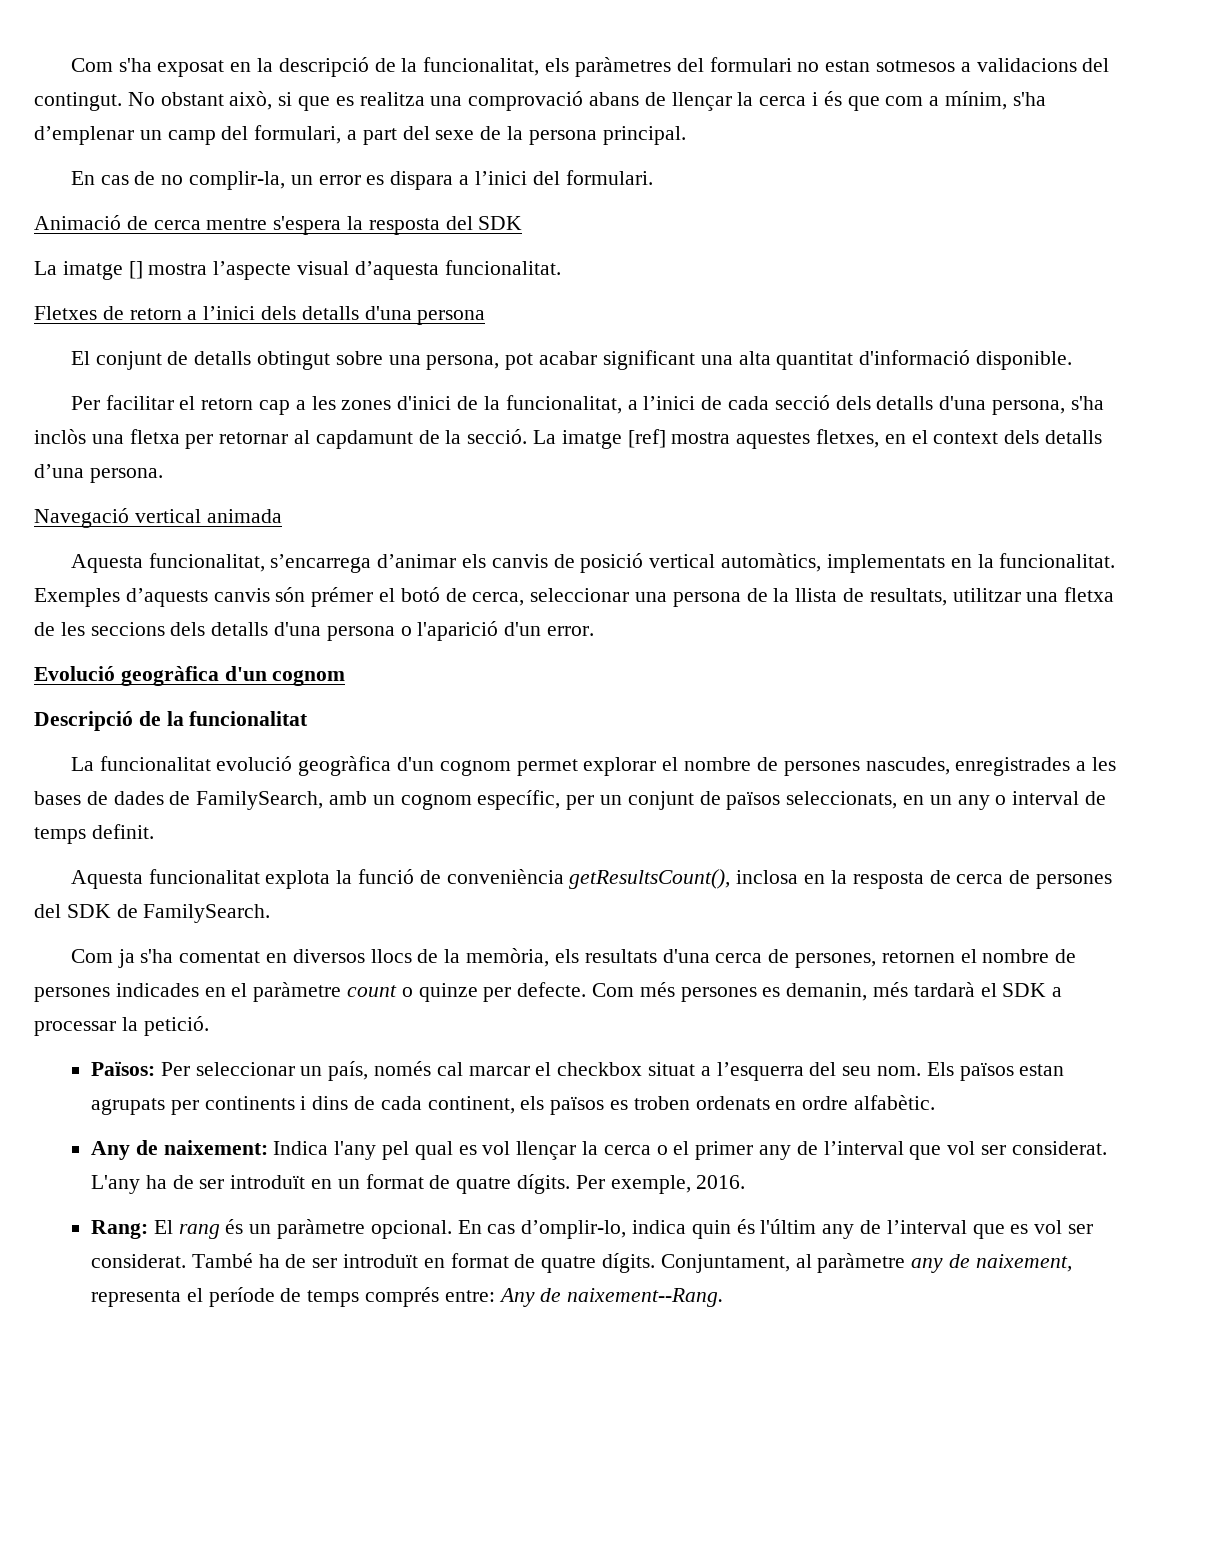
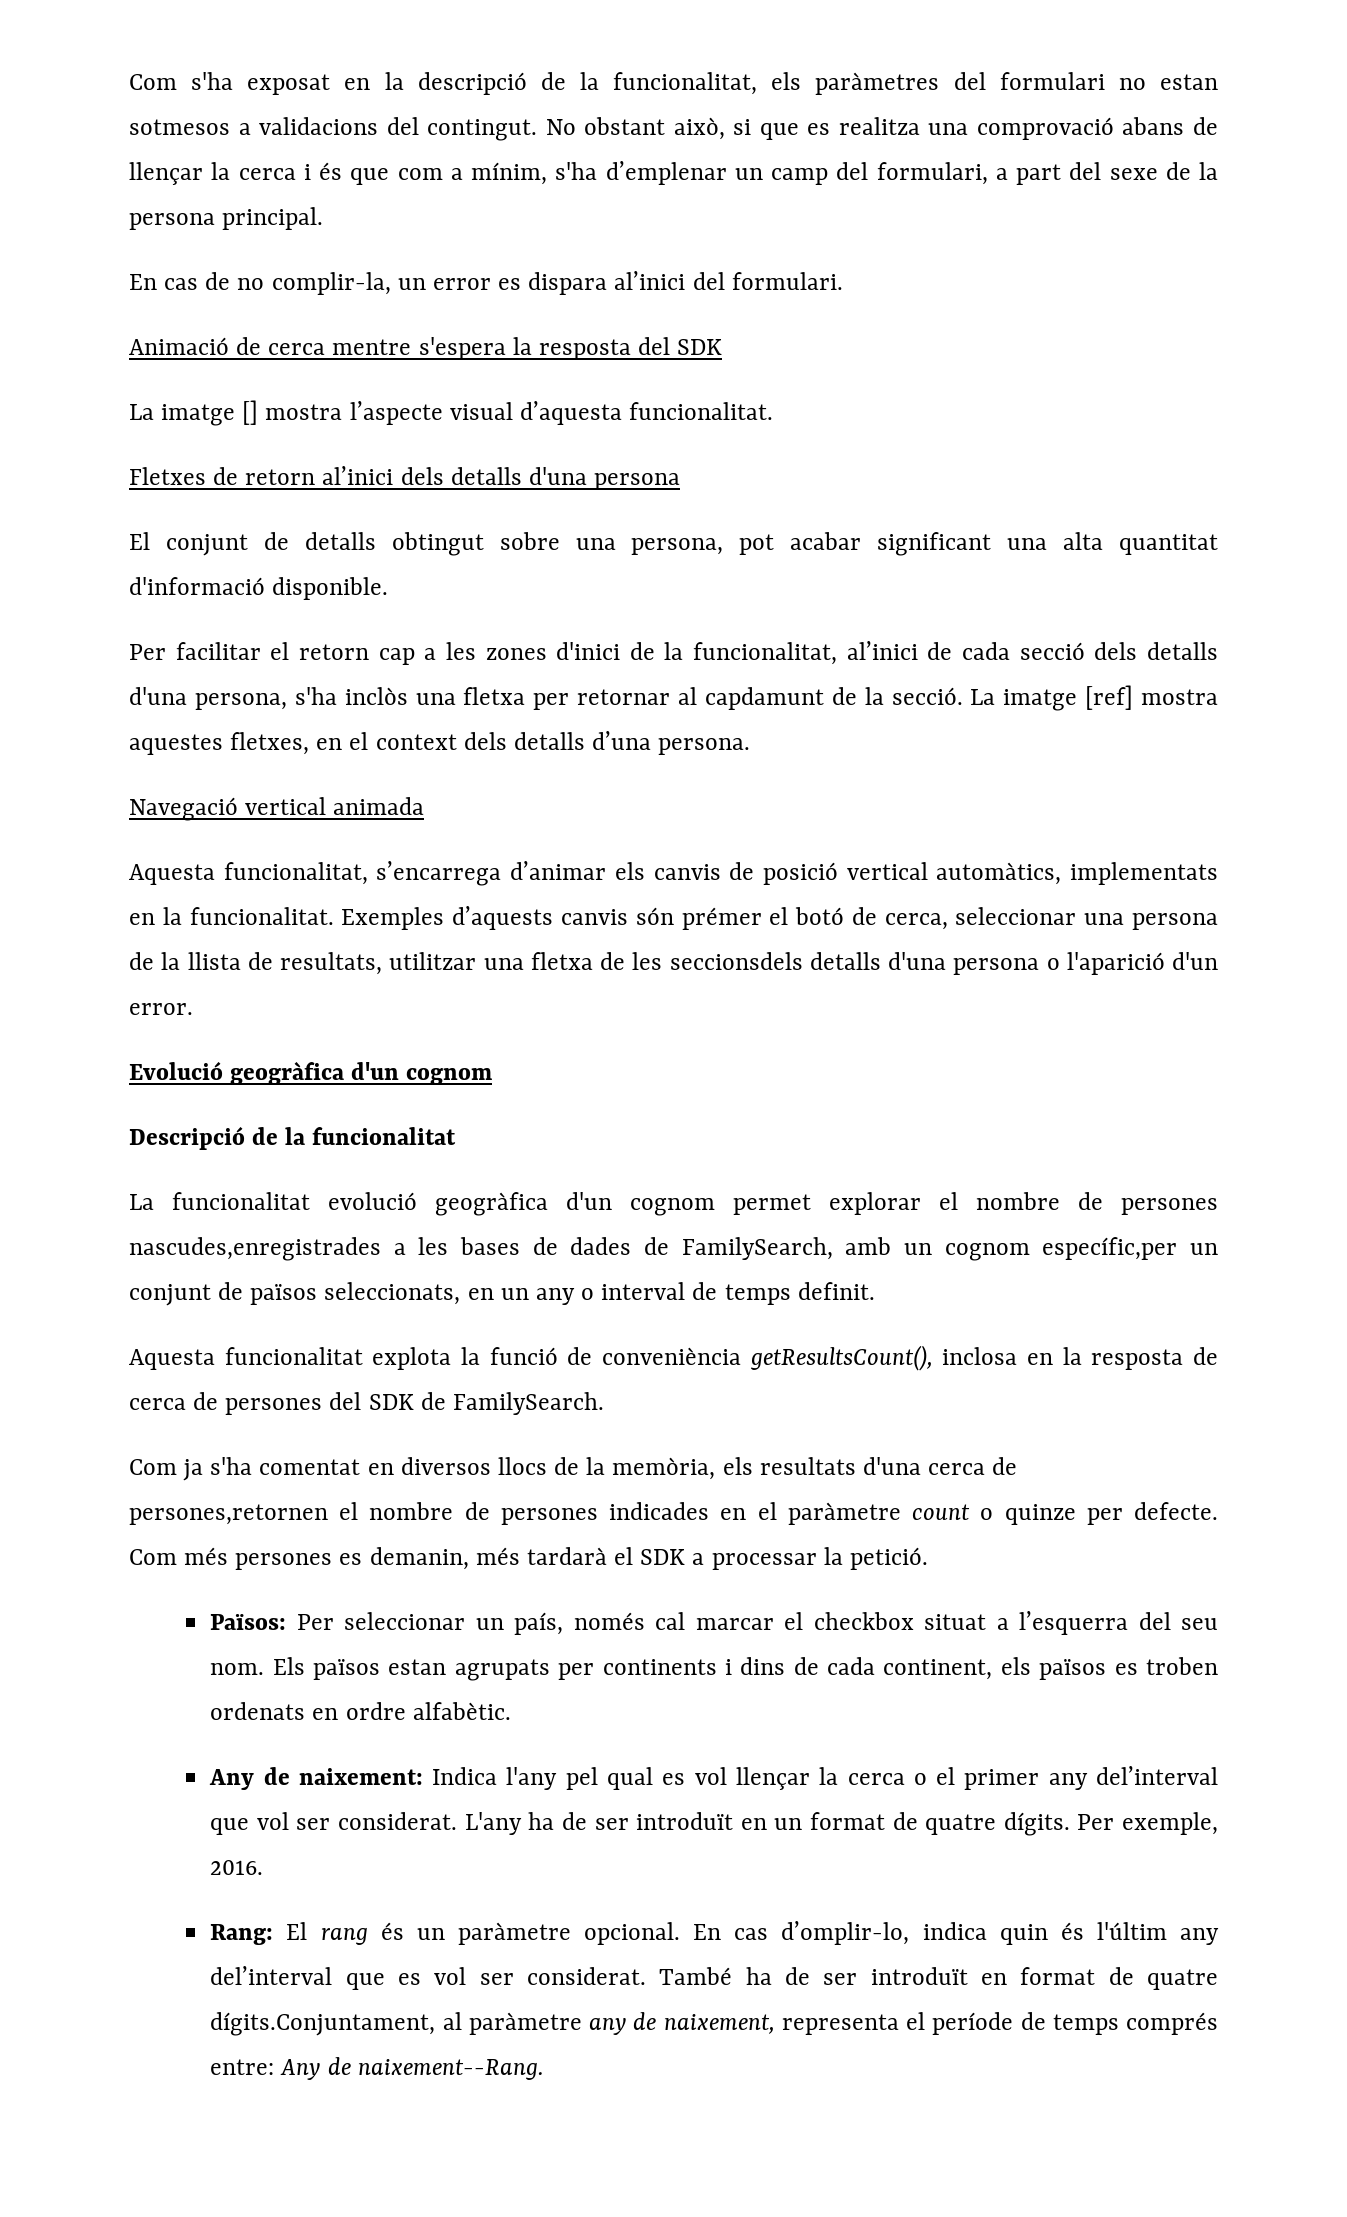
[459,171,527,185] a l’inici -> [614,271,686,290] al’inici
[187,306,256,320] a l’inici -> [322,466,394,485] al’inici
[627,396,696,410] a l’inici -> [846,641,918,660] al’inici
[90,622,206,636] seccions dels -> [669,952,803,970] seccionsdels
[865,757,1071,776] nascudes, enregistrades -> [129,1237,381,1261] nascudes,enregistrades
[477,790,595,810] específic, per -> [1042,1237,1178,1260] específic,per
[794,951,955,968] persones, retornen -> [129,1504,328,1525] persones,retornen
[796,1141,904,1155] de l’interval -> [1095,1766,1218,1785] del’interval
[860,1220,967,1234] de l’interval -> [210,1966,333,1985] del’interval
[601,1253,790,1273] dígits. Conjuntament, -> [210,2012,436,2036] dígits.Conjuntament,

